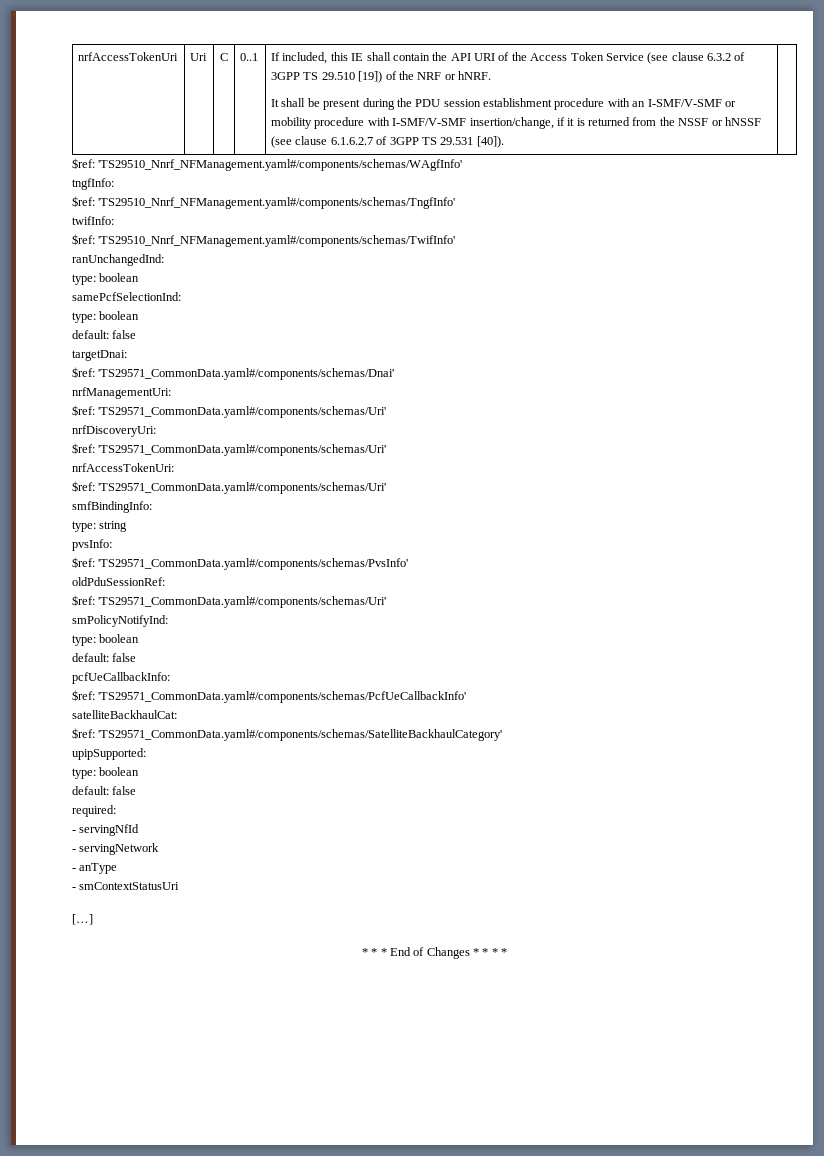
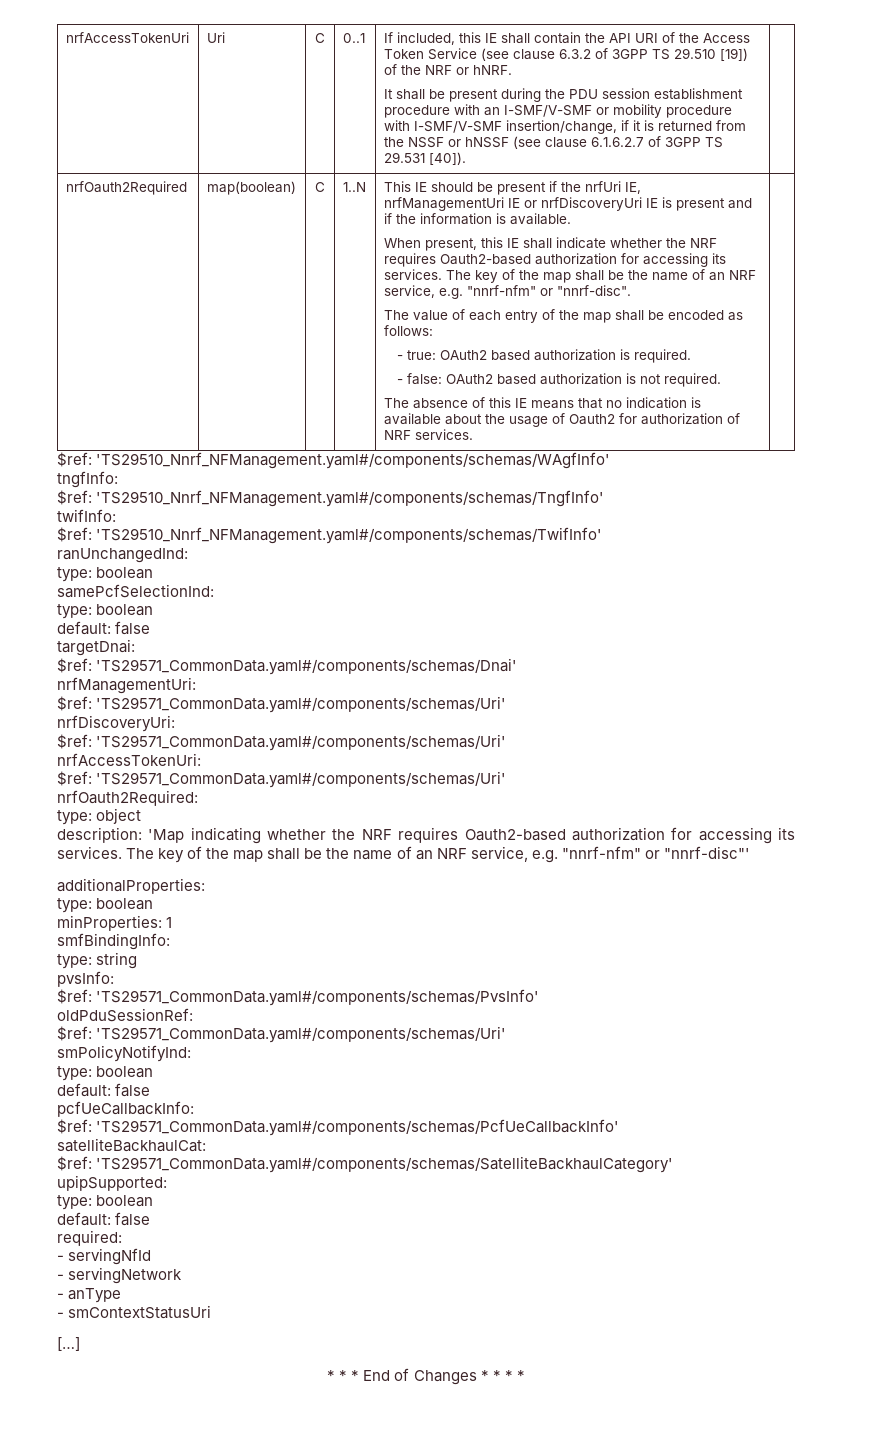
(504, 142) none -> [65,181,187,195] [206,181,296,195] [315,182,325,192] [342,182,366,192] [383,181,641,195] [383,197,752,211] [383,213,571,225] [383,237,717,251] [383,253,726,267] [383,269,756,283] [383,285,631,299] [383,309,743,323] [383,325,433,336] [397,349,692,363] [397,373,722,387] [383,397,701,409] [383,413,740,427] [383,429,473,440] // nrfOauth2Required | map(boolean) | C | 1..N | This IE should be present if the nrfUri IE, nrfManagementUri IE or nrfDiscoveryUri IE is present and if the information is available. // When present, this IE shall indicate whether the NRF requires Oauth2-based authorization for accessing its services. The key of the map shall be the name of an NRF service, e.g. "nnrf-nfm" or "nnrf-disc". // The value of each entry of the map shall be encoded as follows: // - true: OAuth2 based authorization is required. // - false: OAuth2 based authorization is not required. // The absence of this IE means that no indication is available about the usage of Oauth2 for authorization of NRF services. |
(387, 488) none -> [57,790,198,806] [57,808,142,825] [57,827,796,844] [57,846,750,863] [57,878,205,894] [57,898,154,913] [57,915,173,931] // nrfOauth2Required: // type: object // description: 'Map indicating whether the NRF requires Oauth2-based authorization for accessing its services. The key of the map shall be the name of an NRF service, e.g. "nnrf-nfm" or "nnrf-disc"' // additionalProperties: // type: boolean // minProperties: 1

